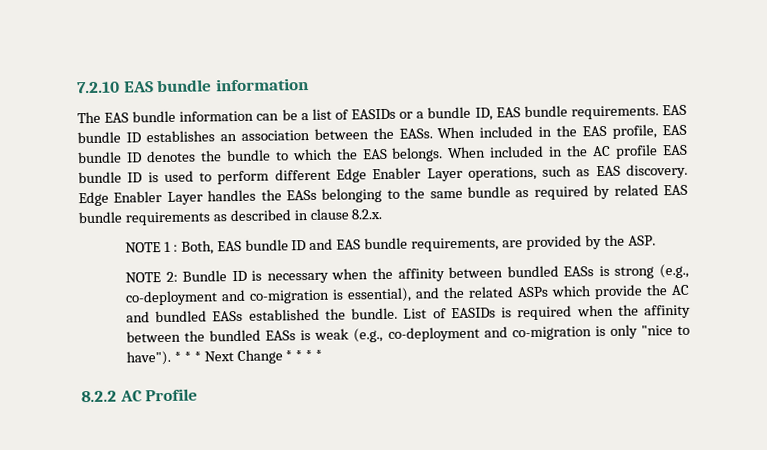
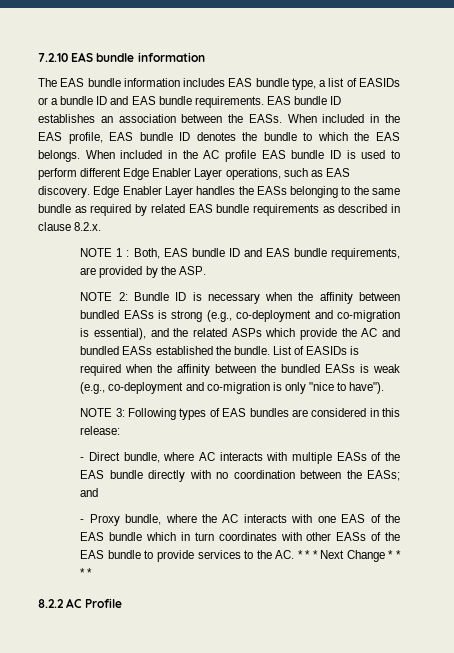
[256,109,298,121] can be -> [183,78,316,90] includes EAS bundle type,
[474,107,493,121] ID, -> [96,96,129,105] ID and
(171, 358) none -> [80,408,401,420] [80,426,121,435] [80,452,401,464] [80,470,400,482] [80,488,99,497] [80,514,400,526] [80,532,401,541] [80,550,295,562] // NOTE 3: Following types of EAS bundles are considered in this release: // - Direct bundle, where AC interacts with multiple EASs of the EAS bundle directly with no coordination between the EASs; and // - Proxy bundle, where the AC interacts with one EAS of the EAS bundle which in turn coordinates with other EASs of the EAS bundle to provide services to the AC.

